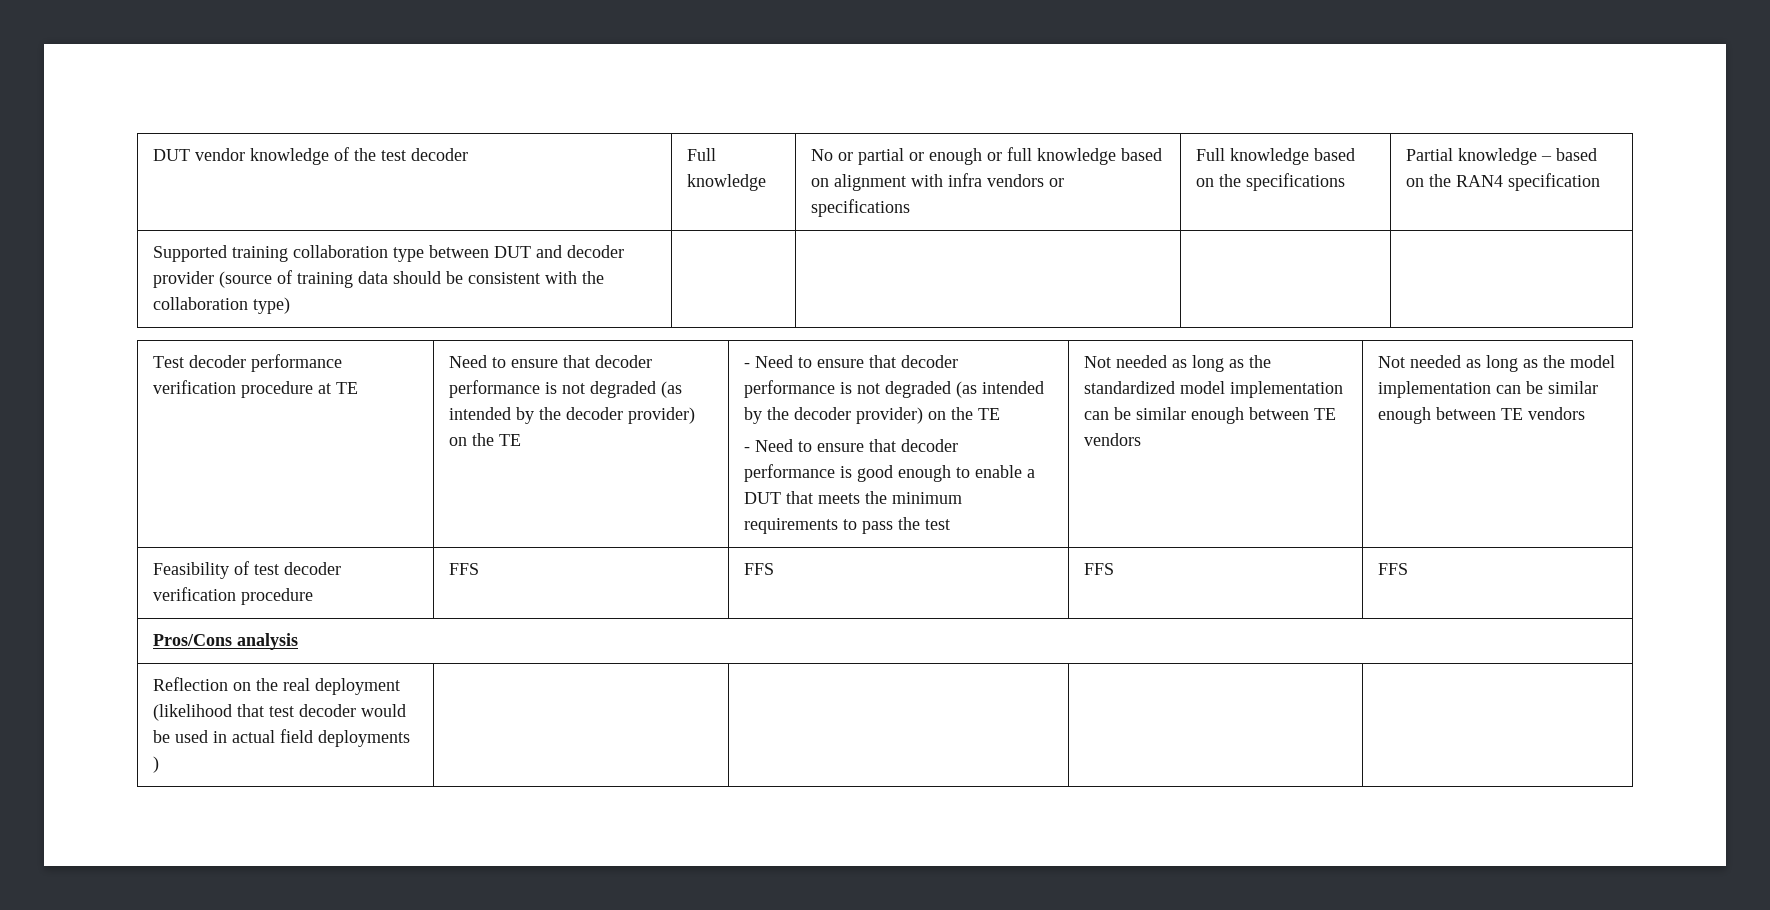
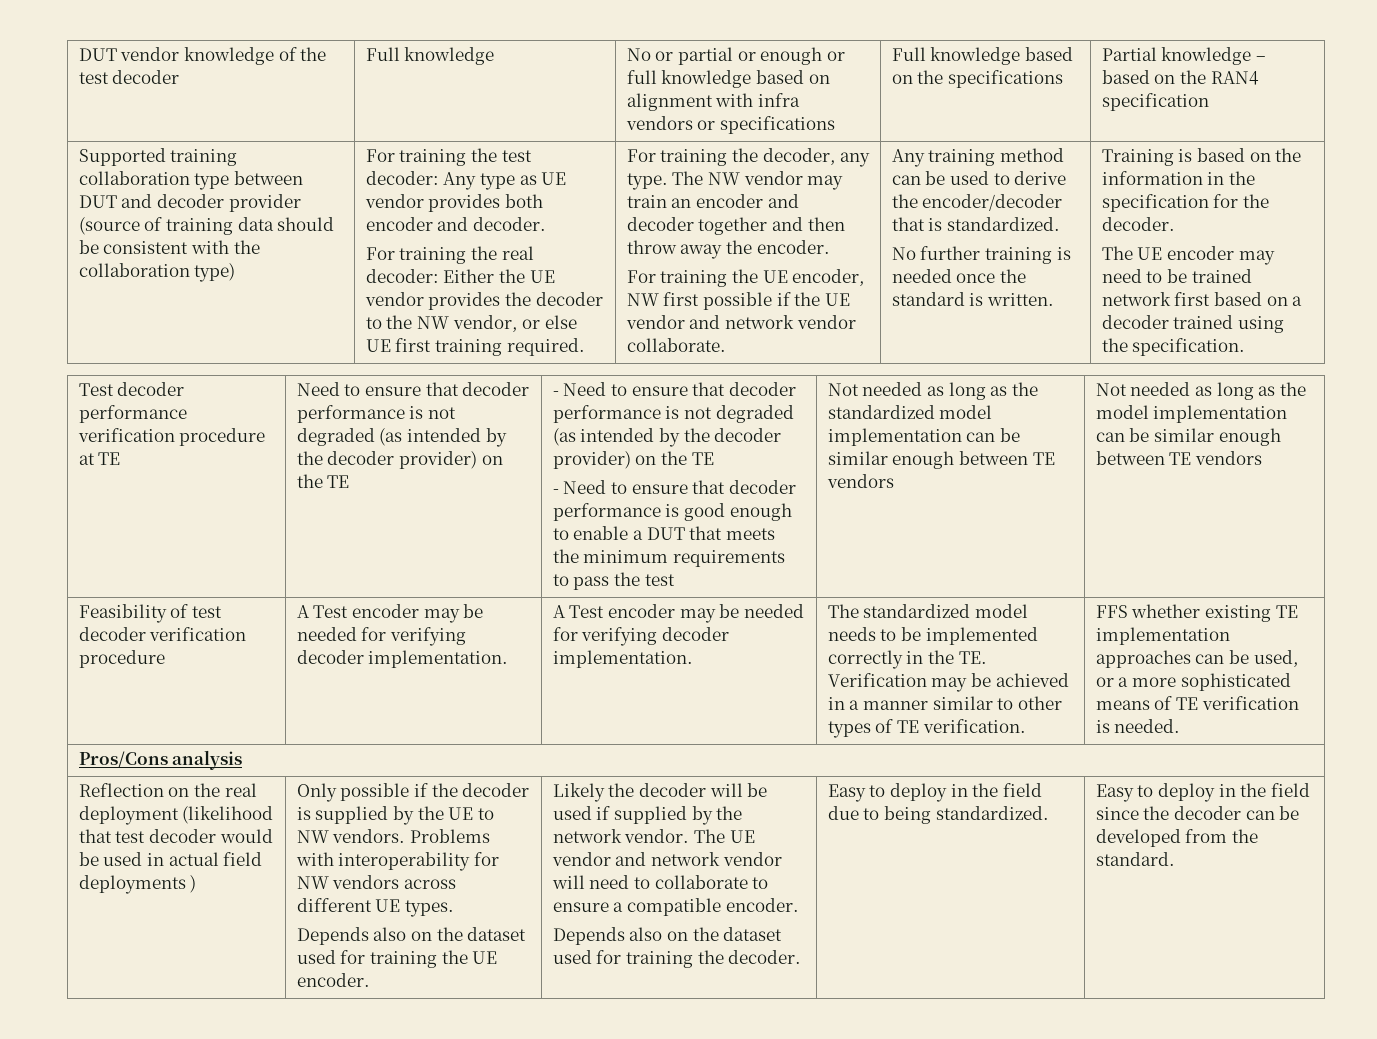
(290, 305) | | | -> [365,148,532,166] [365,171,567,190] [364,194,543,212] [365,217,546,231] [365,246,534,264] [365,269,555,283] [364,292,603,310] [365,315,577,332] [365,338,585,356] [626,148,871,167] [626,171,844,190] [626,194,799,208] [626,217,845,235] [626,240,830,259] [626,269,866,287] [626,292,850,310] [625,315,856,329] [626,338,726,352] [891,148,1064,167] [891,171,1067,185] [891,194,1063,211] [891,217,1060,231] [891,246,1071,264] [891,269,1026,283] [891,292,1054,306] [1101,148,1302,166] [1101,171,1255,185] [1101,194,1269,212] [1101,217,1175,231] [1101,246,1275,265] [1101,269,1252,283] [1101,292,1303,306] [1101,315,1284,333] [1101,338,1246,356] For training the test decoder: Any type as UE vendor provides both encoder and decoder. // For training the real decoder: Either the UE vendor provides the decoder to the NW vendor, or else UE first training required. | For training the decoder, any type. The NW vendor may train an encoder and decoder together and then throw away the encoder. // For training the UE encoder, NW first possible if the UE vendor and network vendor collaborate. | Any training method can be used to derive the encoder/decoder that is standardized. // No further training is needed once the standard is written. | Training is based on the information in the specification for the decoder. // The UE encoder may need to be trained network first based on a decoder trained using the specification.
[448,563,479,575] [743,563,774,575] [1083,563,1114,575] [1377,563,1408,575] FFS | FFS | FFS | FFS -> [296,604,484,623] [296,627,466,646] [296,650,509,668] [552,604,804,623] [552,627,729,646] [552,650,693,668] [827,604,1028,618] [827,627,1038,645] [827,650,987,669] [827,673,1069,692] [827,696,1062,710] [827,719,1026,738] [1095,604,1298,622] [1095,627,1230,645] [1095,650,1299,668] [1095,673,1291,691] [1095,696,1299,710] [1095,719,1181,733] A Test encoder may be needed for verifying decoder implementation. | A Test encoder may be needed for verifying decoder implementation. | The standardized model needs to be implemented correctly in the TE. Verification may be achieved in a manner similar to other types of TE verification. | FFS whether existing TE implementation approaches can be used, or a more sophisticated means of TE verification is needed.
(159, 764) | | | -> [296,783,530,802] [296,806,494,825] [296,829,490,843] [295,852,499,871] [296,875,456,889] [296,898,454,917] [296,927,527,945] [296,950,498,968] [296,973,370,987] [552,783,768,802] [552,806,743,825] [552,829,755,843] [551,852,782,866] [551,875,769,889] [552,898,799,916] [552,927,783,945] [552,950,802,968] [827,783,1042,802] [827,806,1049,824] [1095,783,1310,802] [1095,806,1300,820] [1095,829,1258,847] [1095,852,1175,866] Only possible if the decoder is supplied by the UE to NW vendors. Problems with interoperability for NW vendors across different UE types. // Depends also on the dataset used for training the UE encoder. | Likely the decoder will be used if supplied by the network vendor. The UE vendor and network vendor will need to collaborate to ensure a compatible encoder. // Depends also on the dataset used for training the decoder. | Easy to deploy in the field due to being standardized. | Easy to deploy in the field since the decoder can be developed from the standard.

